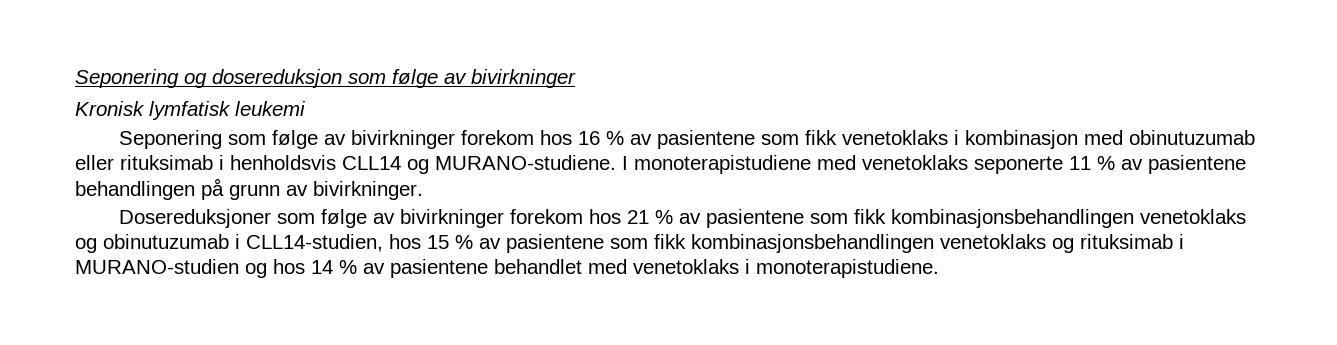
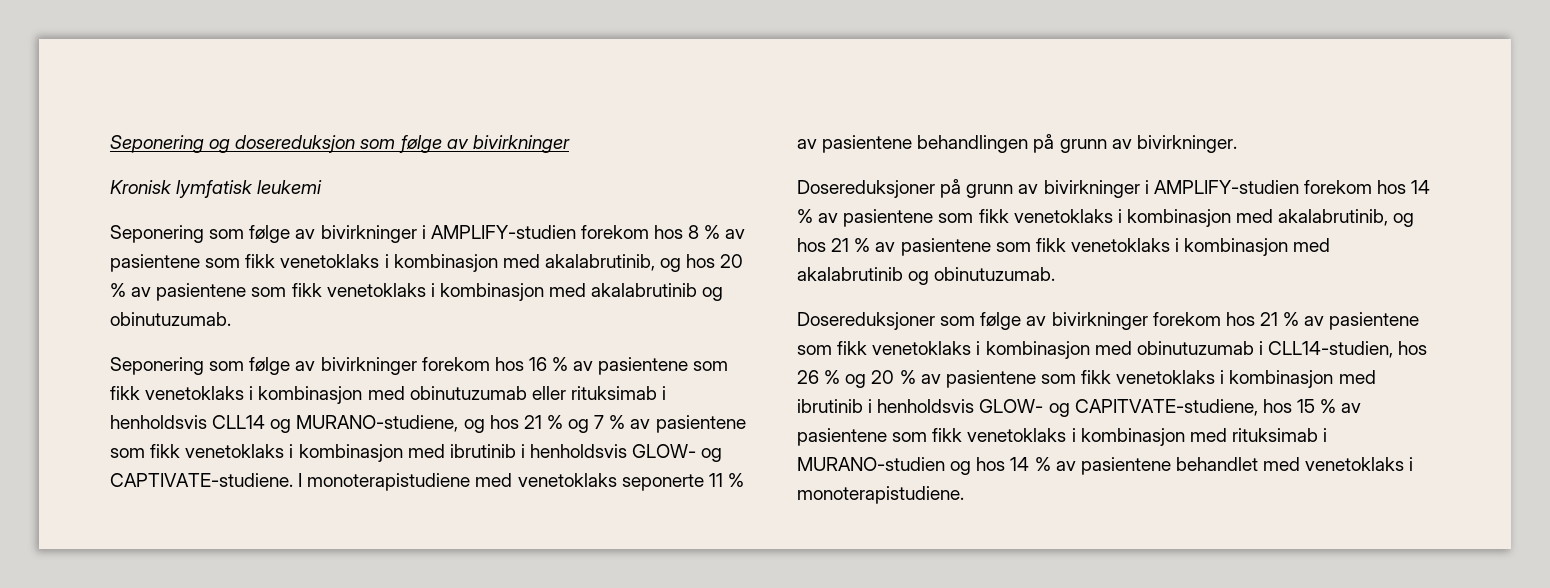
(306, 108) none -> [110,225,746,243] [110,254,744,272] [110,283,724,301] [110,312,231,326] // Seponering som følge av bivirkninger i AMPLIFY-studien forekom hos 8 % av pasientene som fikk venetoklaks i kombinasjon med akalabrutinib, og hos 20 % av pasientene som fikk venetoklaks i kombinasjon med akalabrutinib og obinutuzumab.
[435,155,616,170] MURANO-studiene. -> [296,415,746,433] [110,444,723,462] [110,473,293,487] MURANO-studiene, og hos 21 % og 7 % av pasientene som fikk venetoklaks i kombinasjon med ibrutinib i henholdsvis GLOW- og CAPTIVATE-studiene.
(423, 190) none -> [797,179,1431,198] [797,209,1415,227] [797,238,1331,256] [797,267,1056,285] // Dosereduksjoner på grunn av bivirkninger i AMPLIFY-studien forekom hos 14 % av pasientene som fikk venetoklaks i kombinasjon med akalabrutinib, og hos 21 % av pasientene som fikk venetoklaks i kombinasjon med akalabrutinib og obinutuzumab.
[891,209,1247,228] [75,234,383,253] kombinasjonsbehandlingen venetoklaks og obinutuzumab i CLL14-studien, -> [872,341,1428,359] [797,370,1376,388] [797,399,1258,417] venetoklaks i kombinasjon med obinutuzumab i CLL14-studien, hos 26 % og 20 % av pasientene som fikk venetoklaks i kombinasjon med ibrutinib i henholdsvis GLOW- og CAPITVATE-studiene,
[691,234,1074,253] kombinasjonsbehandlingen venetoklaks og -> [967,428,1227,446] venetoklaks i kombinasjon med

